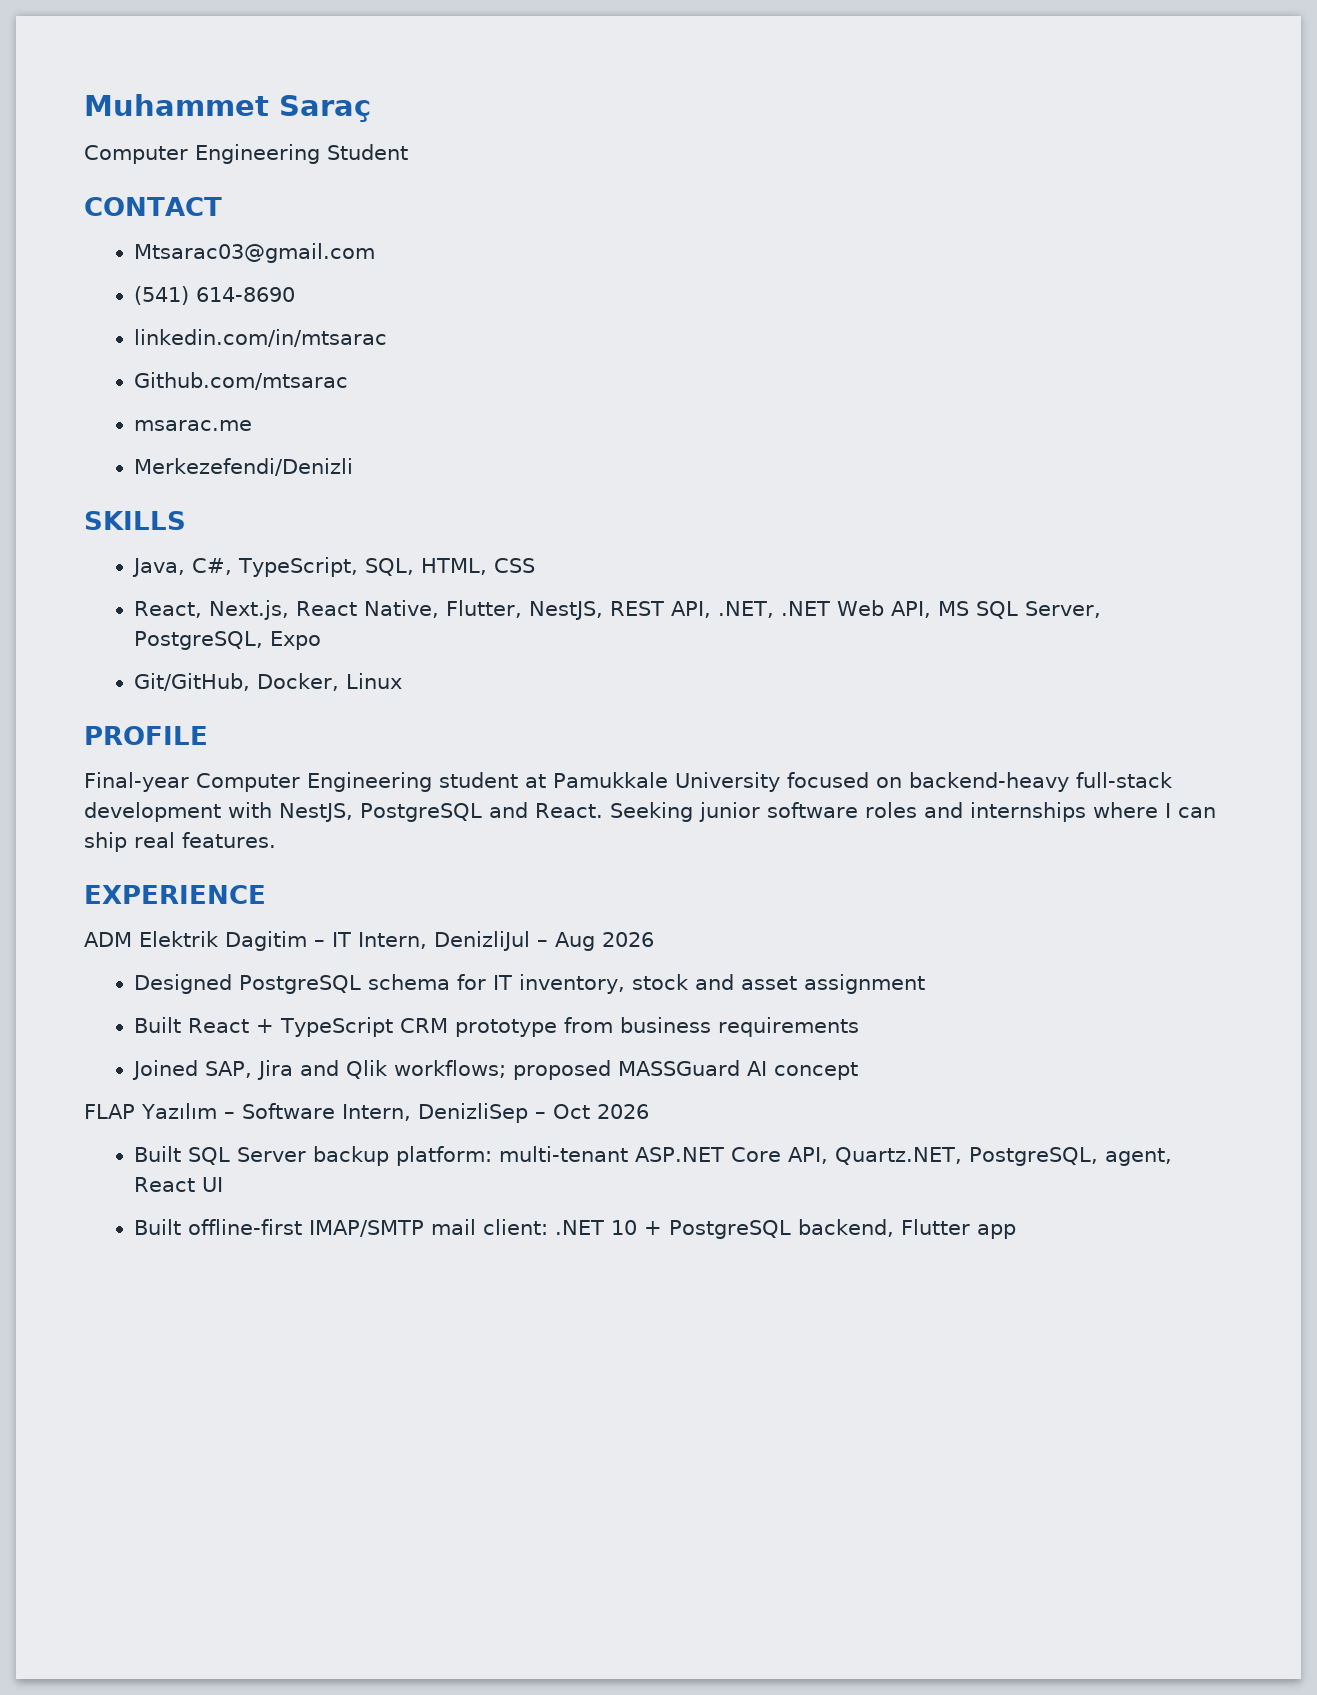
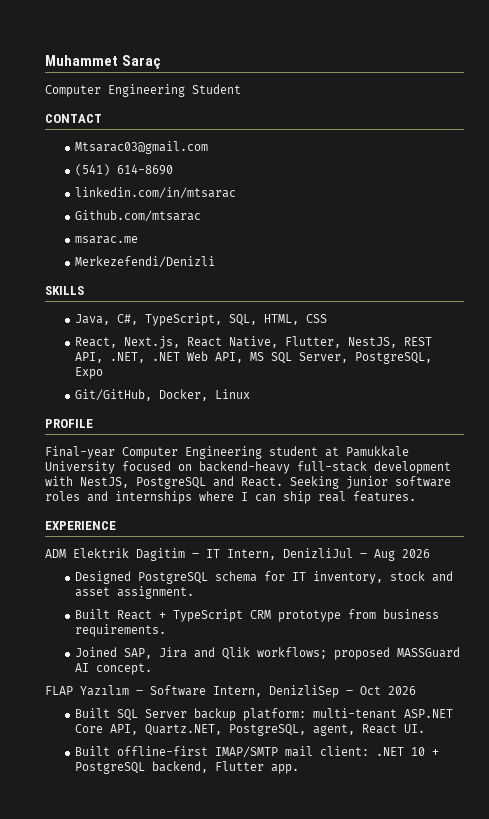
[804,974,926,994] assignment -> [116,586,194,599] assignment.
[718,1017,860,1037] requirements -> [74,624,166,637] requirements.
[774,1062,859,1080] concept -> [95,663,152,675] concept.
[202,1177,224,1192] UI -> [403,724,425,733] UI.
[977,1224,1017,1239] app -> [270,764,299,774] app.

